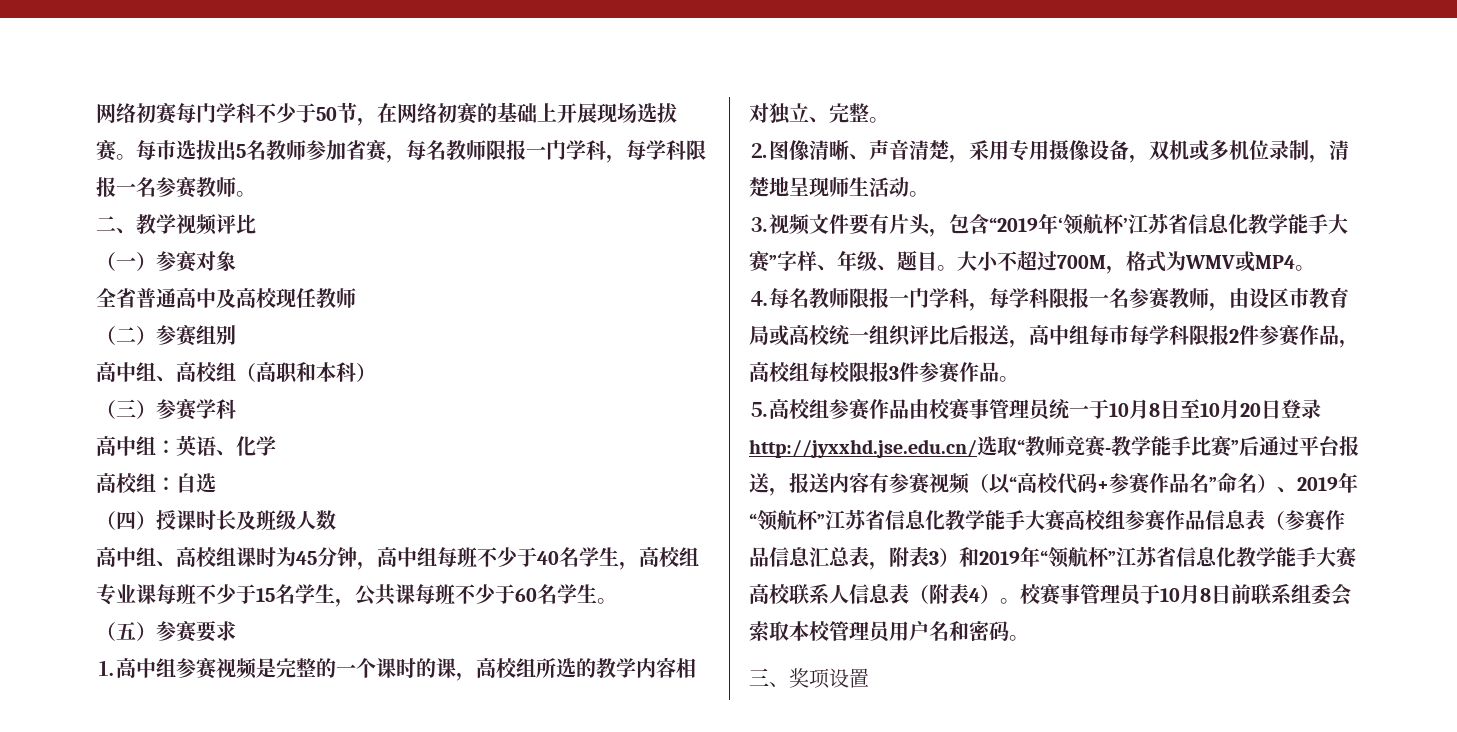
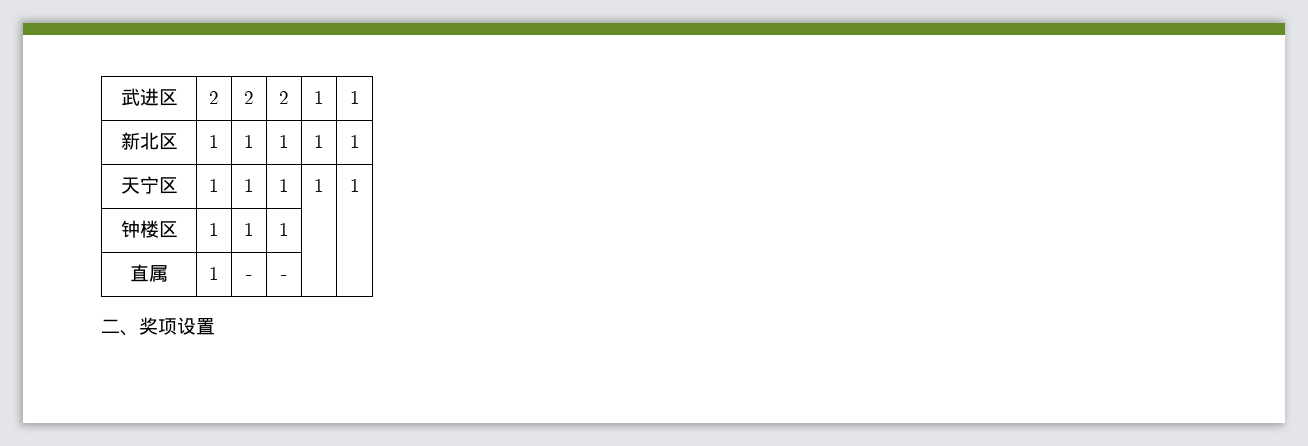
[96,102,677,126] [96,139,706,163] [96,176,256,199] [96,214,256,235] [96,250,236,273] [96,288,356,308] [96,324,236,347] [96,362,376,384] [96,398,236,421] [96,435,276,456] [96,473,216,493] [96,510,336,530] [96,547,699,570] [96,583,617,607] [96,620,236,643] [96,657,696,681] [749,103,889,125] [749,139,1349,163] [749,177,929,197] [749,213,1348,237] [749,250,1315,274] [749,287,1349,311] [749,324,1359,348] [749,361,1019,384] [749,398,1321,421] [749,435,1359,458] [749,472,1358,496] [749,509,1345,532] [749,546,1358,570] [749,583,1351,606] [748,621,1029,643] [749,668,769,686] 网络初赛每门学科不少于50节，在网络初赛的基础上开展现场选拔赛。每市选拔出5名教师参加省赛，每名教师限报一门学科，每学科限报一名参赛教师。 // 二、教学视频评比 // （一）参赛对象 // 全省普通高中及高校现任教师 // （二）参赛组别 // 高中组、高校组（高职和本科） // （三）参赛学科 // 高中组：英语、化学 // 高校组：自选 // （四）授课时长及班级人数 // 高中组、高校组课时为45分钟，高中组每班不少于40名学生，高校组专业课每班不少于15名学生，公共课每班不少于60名学生。 // （五）参赛要求 // ⒈高中组参赛视频是完整的一个课时的课，高校组所选的教学内容相对独立、完整。 // ⒉图像清晰、声音清楚，采用专用摄像设备，双机或多机位录制，清楚地呈现师生活动。 // ⒊视频文件要有片头，包含“2019年‘领航杯’江苏省信息化教学能手大赛”字样、年级、题目。大小不超过700M，格式为WMV或MP4。 // ⒋每名教师限报一门学科，每学科限报一名参赛教师，由设区市教育局或高校统一组织评比后报送，高中组每市每学科限报2件参赛作品，高校组每校限报3件参赛作品。 // ⒌高校组参赛作品由校赛事管理员统一于10月8日至10月20日登录http://jyxxhd.jse.edu.cn/选取“教师竞赛-教学能手比赛”后通过平台报送，报送内容有参赛视频（以“高校代码+参赛作品名”命名）、2019年“领航杯”江苏省信息化教学能手大赛高校组参赛作品信息表（参赛作品信息汇总表，附表3）和2019年“领航杯”江苏省信息化教学能手大赛高校联系人信息表（附表4）。校赛事管理员于10月8日前联系组委会索取本校管理员用户名和密码。 // 三 -> [120,88,178,106] [209,91,219,104] [244,91,254,104] [279,91,289,104] [314,91,324,104] [349,91,360,104] [120,132,178,150] [209,135,219,148] [244,135,254,148] [279,135,289,148] [314,135,324,148] [349,135,360,148] [120,176,178,194] [209,179,219,192] [244,179,254,192] [279,179,289,192] [314,179,324,192] [349,179,360,192] [120,220,178,238] [209,223,219,236] [244,223,254,236] [279,223,289,236] [130,264,168,282] [209,267,219,280] [246,275,252,280] [281,275,287,280] [101,319,120,333] 武进区 | 2 | 2 | 2 | 1 | 1 // 新北区 | 1 | 1 | 1 | 1 | 1 // 天宁区 | 1 | 1 | 1 | 1 | 1 // 钟楼区 | 1 | 1 | 1 | | // 直属 | 1 | - | - | | // 二

